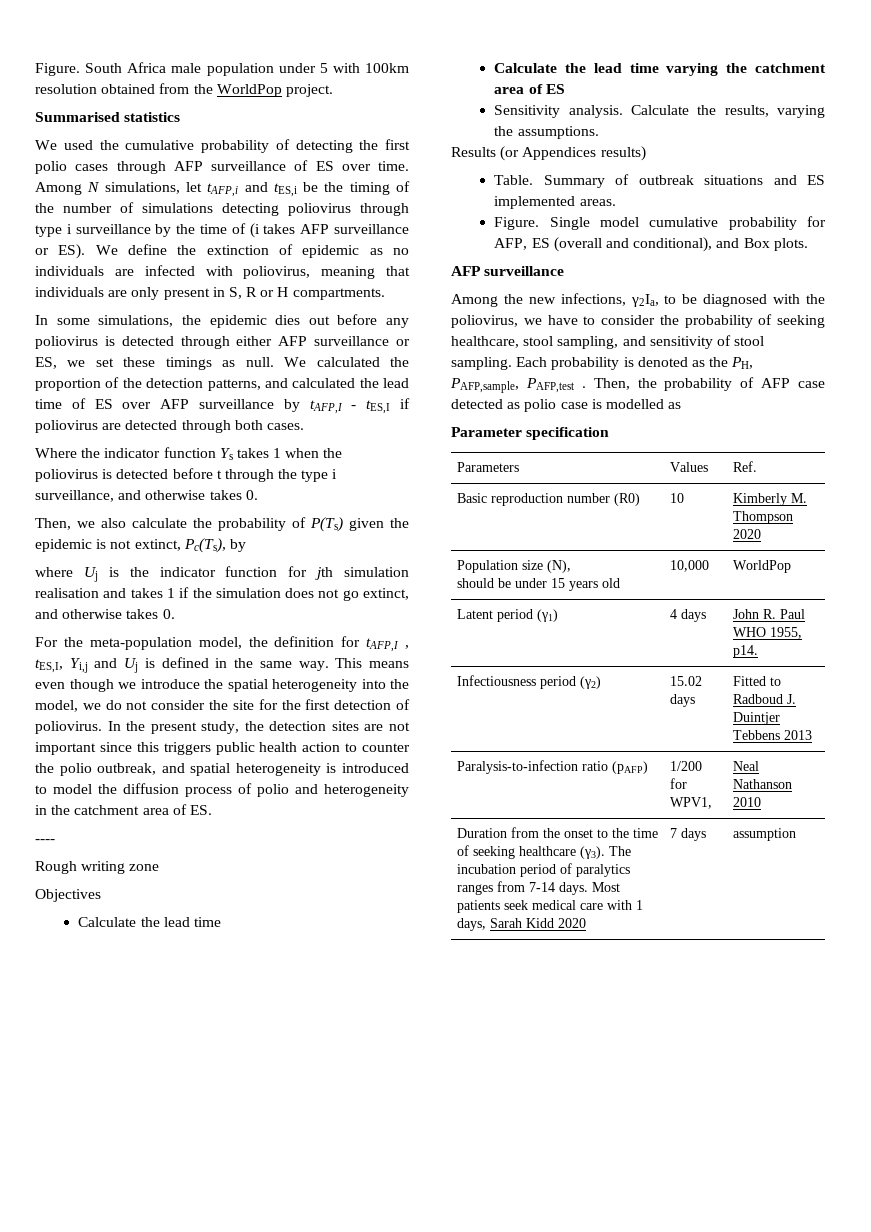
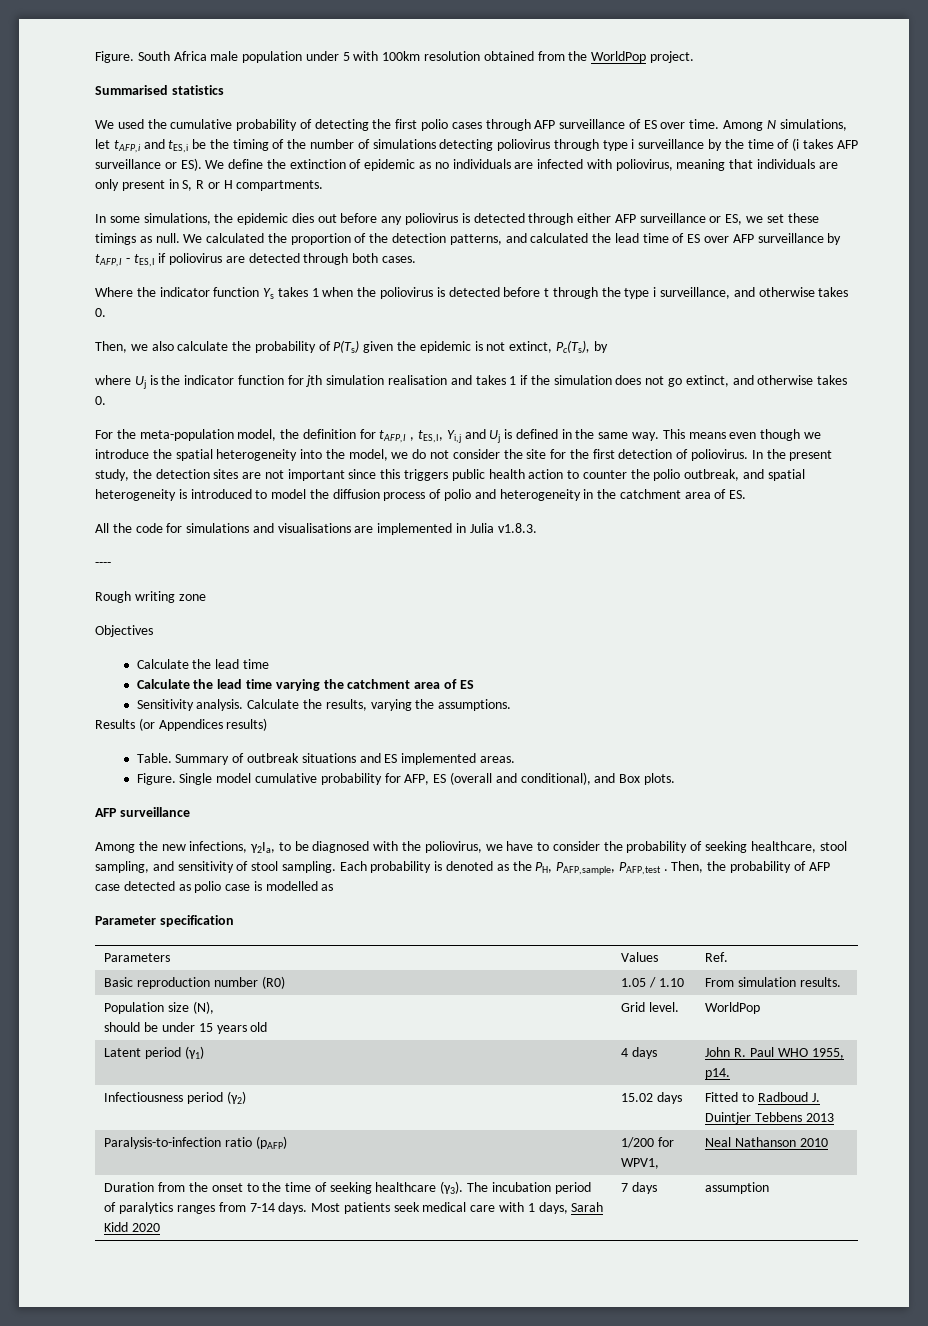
(212, 810) none -> [95,523,537,535] // All the code for simulations and visualisations are implemented in Julia v1.8.3.
[670,493,685,503] [733,493,808,506] [733,511,794,524] [733,529,762,539] 10 | Kimberly M. Thompson 2020 -> [621,977,685,988] [705,977,842,987] 1.05 / 1.10 | From simulation results.
[670,560,710,572] 10,000 -> [621,1002,680,1012] Grid level.

